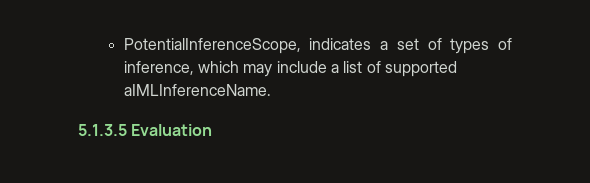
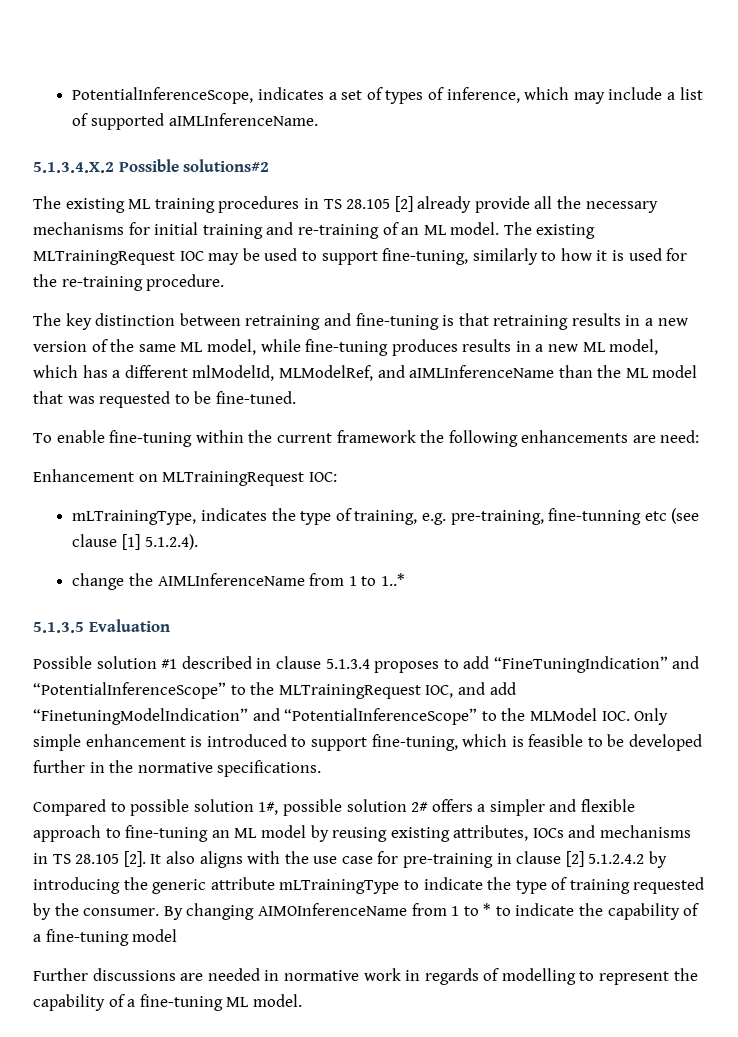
[78,124,213,136] 5.1.3.5 Evaluation -> [33,159,270,173] [33,196,658,213] [33,222,596,239] [33,248,688,265] [33,274,225,291] [33,313,688,330] [33,339,659,356] [33,365,698,381] [33,391,296,408] [33,430,700,447] [33,469,337,486] [72,508,700,525] [72,534,198,550] [72,573,406,590] [33,619,170,633] [33,656,700,673] [33,682,516,699] [33,708,669,725] [33,734,703,751] [33,760,322,777] [33,799,636,816] [33,825,692,842] [33,851,668,868] [33,877,705,894] [33,903,700,920] [33,929,178,946] [33,968,698,985] [33,994,302,1011] 5.1.3.4.X.2 Possible solutions#2 // The existing ML training procedures in TS 28.105 [2] already provide all the necessary mechanisms for initial training and re-training of an ML model. The existing MLTrainingRequest IOC may be used to support fine-tuning, similarly to how it is used for the re-training procedure. // The key distinction between retraining and fine-tuning is that retraining results in a new version of the same ML model, while fine-tuning produces results in a new ML model, which has a different mlModelId, MLModelRef, and aIMLInferenceName than the ML model that was requested to be fine-tuned. // To enable fine-tuning within the current framework the following enhancements are need: // Enhancement on MLTrainingRequest IOC: // mLTrainingType, indicates the type of training, e.g. pre-training, fine-tunning etc (see clause [1] 5.1.2.4). // change the AIMLInferenceName from 1 to 1..* // 5.1.3.5 Evaluation // Possible solution #1 described in clause 5.1.3.4 proposes to add “FineTuningIndication” and “PotentialInferenceScope” to the MLTrainingRequest IOC, and add “FinetuningModelIndication” and “PotentialInferenceScope” to the MLModel IOC. Only simple enhancement is introduced to support fine-tuning, which is feasible to be developed further in the normative specifications. // Compared to possible solution 1#, possible solution 2# offers a simpler and flexible approach to fine-tuning an ML model by reusing existing attributes, IOCs and mechanisms in TS 28.105 [2]. It also aligns with the use case for pre-training in clause [2] 5.1.2.4.2 by introducing the generic attribute mLTrainingType to indicate the type of training requested by the consumer. By changing AIMOInferenceName from 1 to * to indicate the capability of a fine-tuning model // Further discussions are needed in normative work in regards of modelling to represent the capability of a fine-tuning ML model.

